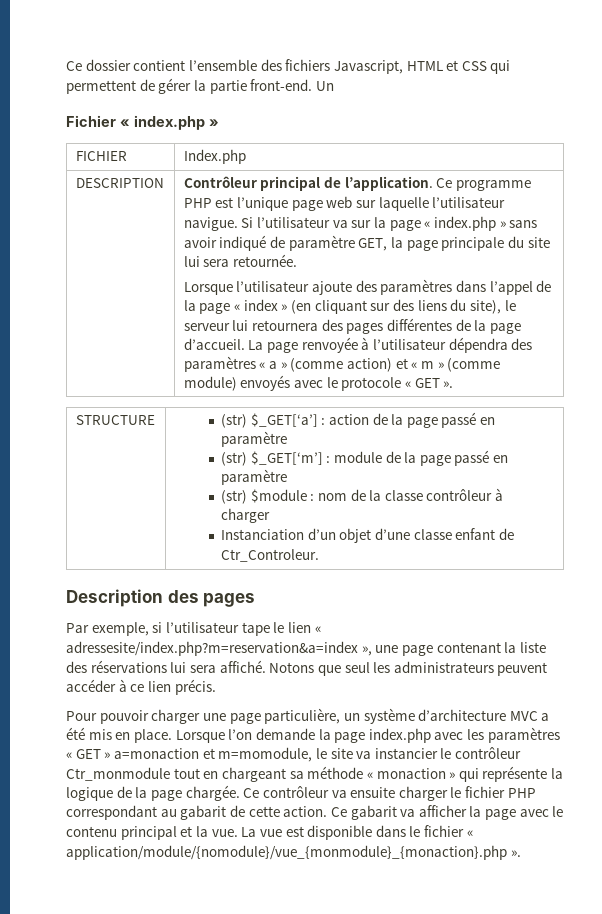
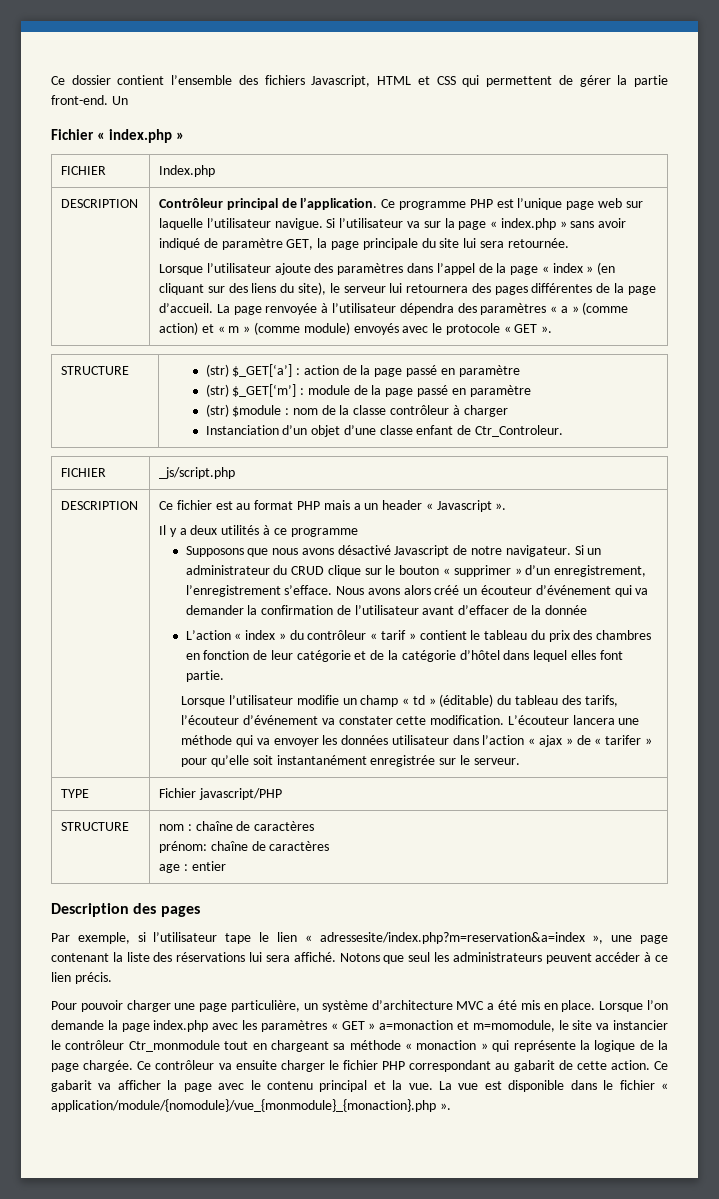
(319, 555) none -> [61,468,107,477] [159,467,236,479] [61,501,139,510] [159,500,507,512] [159,525,358,537] [185,545,602,557] [185,565,647,577] [185,585,649,597] [185,605,587,615] [185,630,652,642] [185,650,623,662] [185,670,224,682] [181,694,618,707] [181,715,640,725] [181,735,652,747] [181,755,520,767] [61,789,90,798] [159,788,282,800] [61,822,130,831] [159,821,315,831] [159,841,330,853] [159,861,226,873] // FICHIER | _js/script.php // DESCRIPTION | Ce fichier est au format PHP mais a un header « Javascript ». // Il y a deux utilités à ce programme // Supposons que nous avons désactivé Javascript de notre navigateur. Si un administrateur du CRUD clique sur le bouton « supprimer » d’un enregistrement, l’enregistrement s’efface. Nous avons alors créé un écouteur d’événement qui va demander la confirmation de l’utilisateur avant d’effacer de la donnée // L’action « index » du contrôleur « tarif » contient le tableau du prix des chambres en fonction de leur catégorie et de la catégorie d’hôtel dans lequel elles font partie. // Lorsque l’utilisateur modifie un champ « td » (éditable) du tableau des tarifs, l’écouteur d’événement va constater cette modification. L’écouteur lancera une méthode qui va envoyer les données utilisateur dans l’action « ajax » de « tarifer » pour qu’elle soit instantanément enregistrée sur le serveur. // TYPE | Fichier javascript/PHP // STRUCTURE | nom : chaîne de caractères // prénom: chaîne de caractères // age : entier

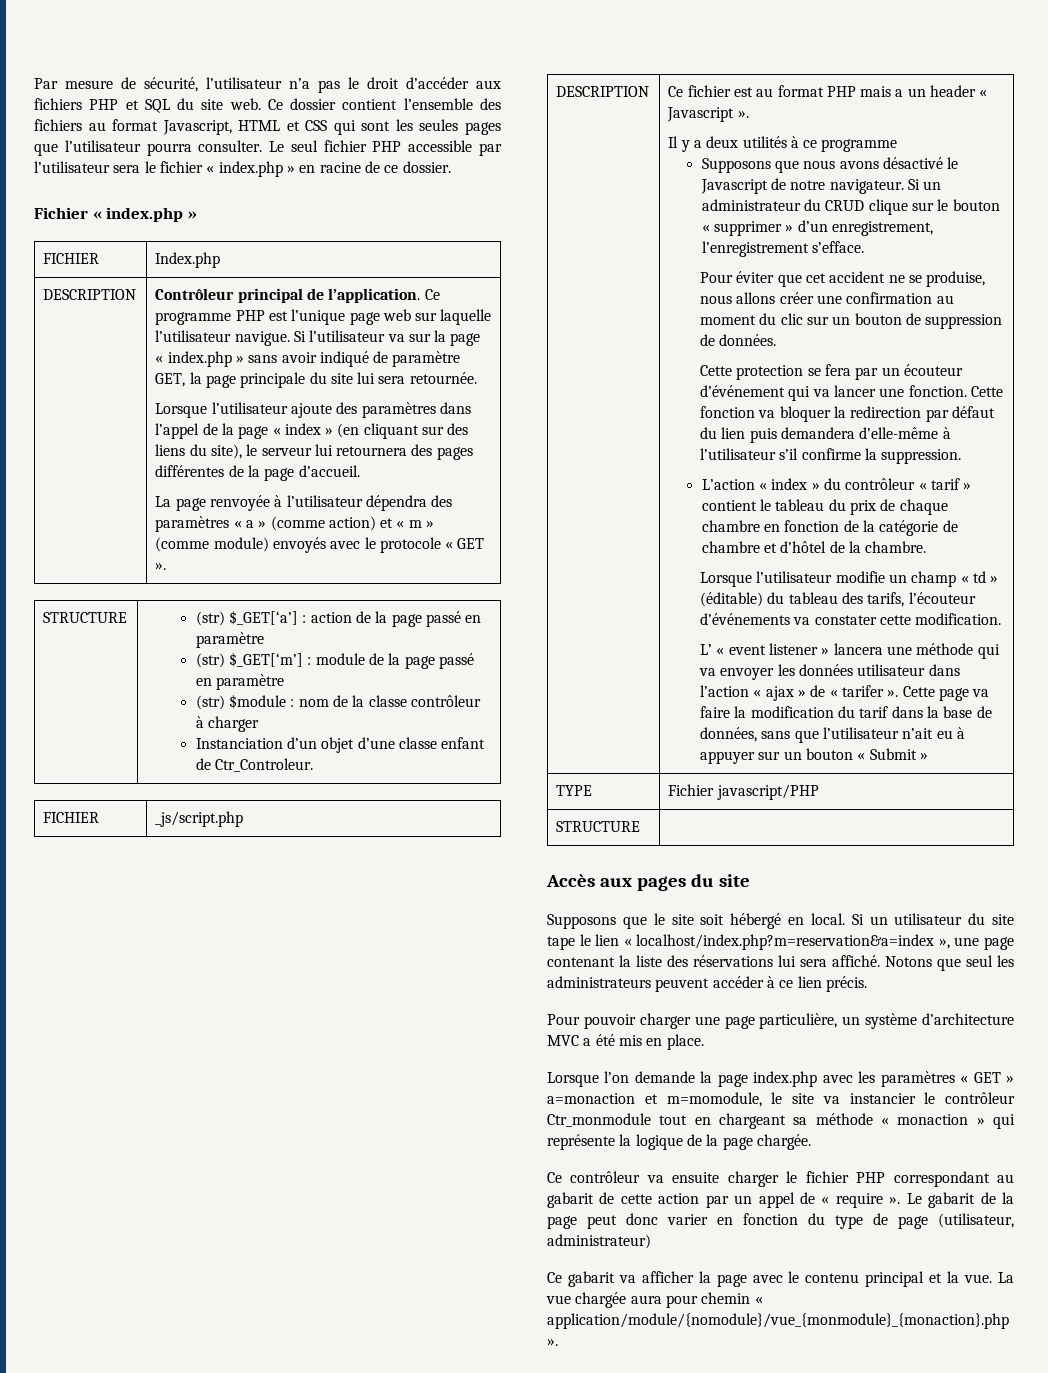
(51, 80) none -> [34,77,501,93] [34,98,261,113] Par mesure de sécurité, l’utilisateur n’a pas le droit d’accéder aux fichiers PHP et SQL du site web.
(305, 80) none -> [88,119,159,131] au format
[486,75,669,87] [51,95,128,105] permettent de gérer la partie front-end. Un -> [361,119,502,135] [34,140,502,156] [34,161,451,177] sont les seules pages que l’utilisateur pourra consulter. Le seul fichier PHP accessible par l’utilisateur sera le fichier « index.php » en racine de ce dossier.
(214, 308) none -> (360, 471) //
(391, 550) none -> [947,157,959,169] le
[336,585,460,595] Nous avons alors créé -> [699,271,986,287] [699,292,954,304] [699,313,1003,329] [699,334,777,346] [699,364,879,380] // Pour éviter que cet accident ne se produise, nous allons créer une confirmation au moment du clic sur un bouton de suppression de données. // Cette protection se fera par
[185,605,587,615] demander la confirmation de l’utilisateur avant d’effacer de la donnée -> [833,385,1003,397] [699,406,995,422] [699,427,951,443] [699,448,962,464] lancer une fonction. Cette fonction va bloquer la redirection par défaut du lien puis demandera d’elle-même à l’utilisateur s’il confirme la suppression.
[573,630,652,640] [185,650,623,662] [185,670,224,682] des chambres en fonction de leur catégorie et de la catégorie d’hôtel dans lequel elles font partie. -> [880,499,948,515] [701,520,958,536] [701,541,927,553] de chaque chambre en fonction de la catégorie de chambre et d’hôtel de la chambre.
[242,715,318,725] d’événement -> [699,613,790,625] d’événements
[507,715,569,725] L’écouteur -> [699,643,830,655] // L’ « event listener »
[644,738,652,745] [181,755,520,767] [61,789,90,798] [159,788,282,800] [61,822,130,831] [159,821,315,831] [159,841,330,853] [159,861,226,873] [51,903,200,917] [51,932,218,944] » pour qu’elle soit instantanément enregistrée sur le serveur. // TYPE | Fichier javascript/PHP // STRUCTURE | nom : chaîne de caractères // prénom: chaîne de caractères // age : entier // Description des pages // Par exemple, si l’utilisateur -> [887,686,990,701] [699,706,992,718] [699,727,965,743] [699,748,928,764] [556,785,593,796] [668,784,819,800] [556,821,641,832] [546,874,750,891] [547,913,1014,929] ». Cette page va faire la modification du tarif dans la base de données, sans que l’utilisateur n’ait eu à appuyer sur un bouton « Submit » // TYPE | Fichier javascript/PHP // STRUCTURE | // Accès aux pages du site // Supposons que le site soit hébergé en local. Si un utilisateur du site
[319,932,585,944] adressesite/index.php?m=reservation&a=index -> [636,934,935,950] localhost/index.php?m=reservation&a=index
(596, 1006) none -> (704, 1042) //
(134, 1066) none -> (811, 1142) //
[610,1060,650,1070] action. -> [658,1192,1014,1208] [547,1213,1014,1229] [547,1234,651,1249] action par un appel de « require ». Le gabarit de la page peut donc varier en fonction du type de page (utilisateur, administrateur) //
[484,1080,655,1092] est disponible dans le fichier -> [575,1292,751,1308] chargée aura pour chemin

